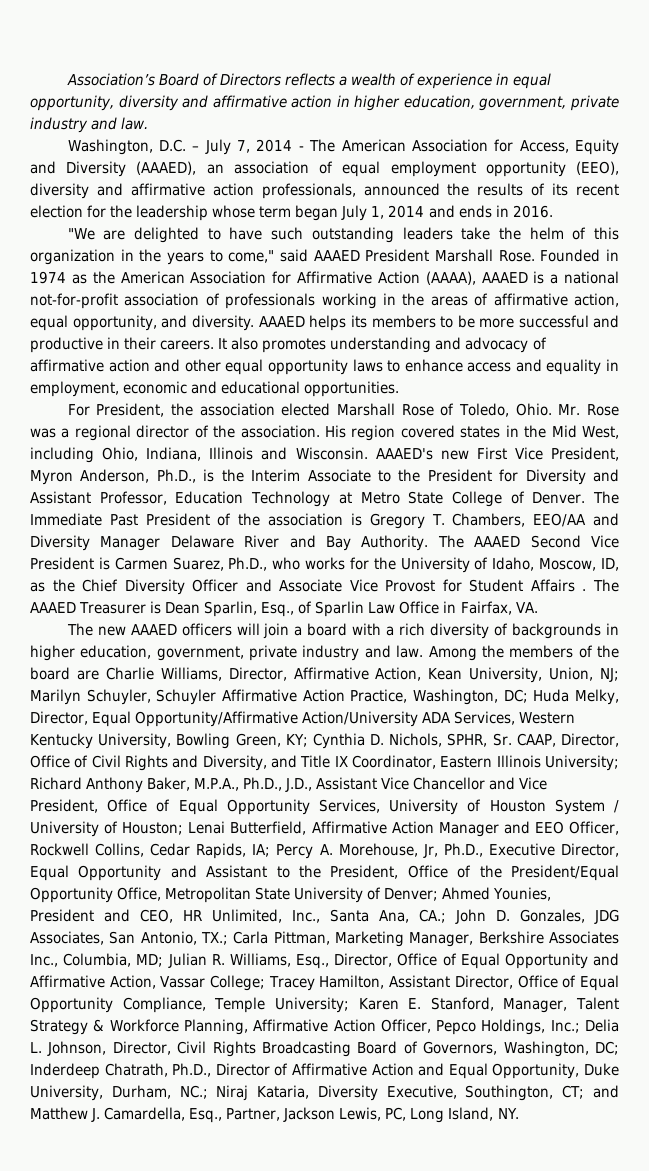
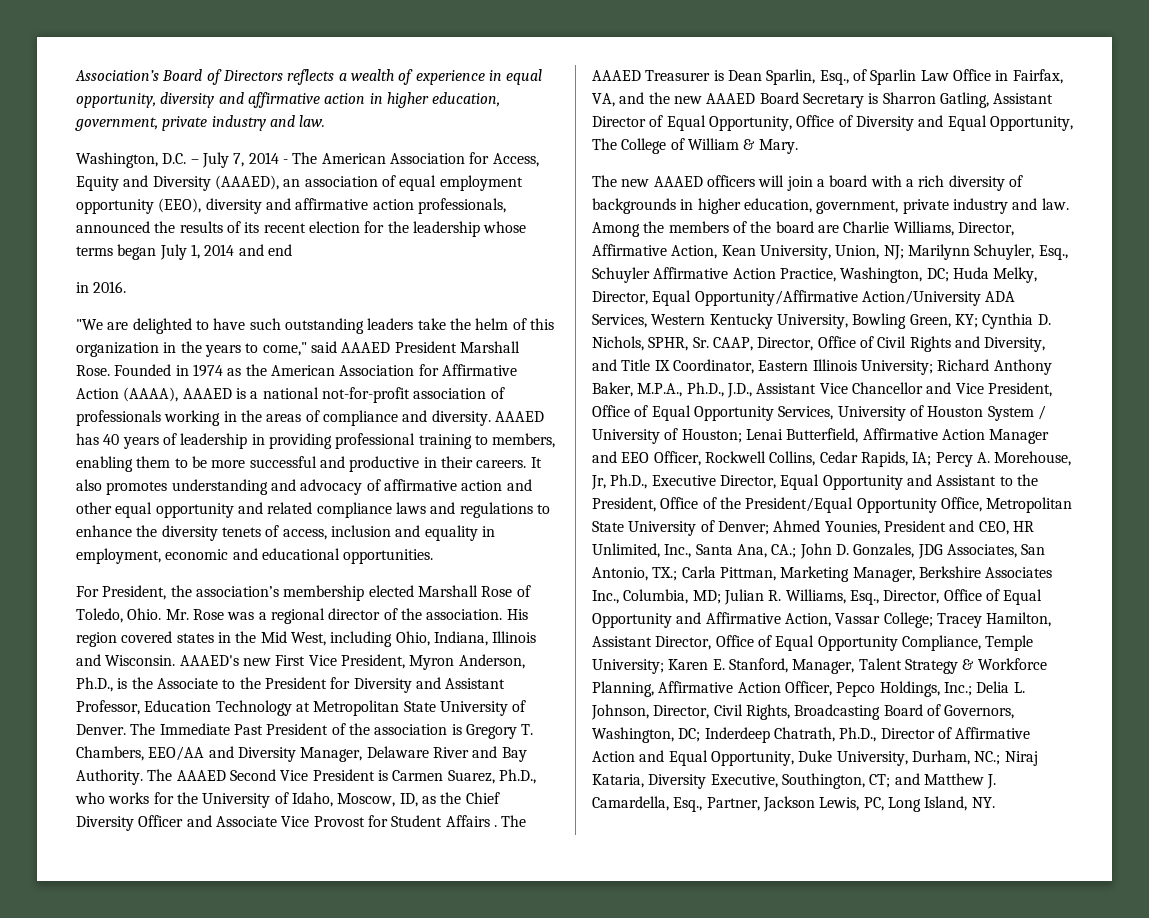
[259,206,292,218] term -> [76,246,113,256] terms
[458,205,492,218] ends -> [267,244,292,256] end //
[493,293,619,307] [30,315,436,331] affirmative action, equal opportunity, and diversity. AAAED helps its members -> [322,410,544,426] [76,433,556,449] [76,456,171,472] compliance and diversity. AAAED has 40 years of leadership in providing professional training to members, enabling them
[352,359,512,372] laws to enhance access -> [237,502,550,518] [76,525,391,541] and related compliance laws and regulations to enhance the diversity tenets of access, inclusion
[199,403,275,416] association -> [195,585,365,601] association’s membership
[251,469,301,482] Interim -> (153, 683) none
[360,491,502,507] Metro State College -> [313,700,508,716] Metropolitan State University
[100,536,161,551] Manager -> [300,747,363,762] Manager,
[515,602,538,613] VA. -> [592,92,1054,108] [592,115,1073,131] [592,138,798,154] VA, and the new AAAED Board Secretary is Sharron Gatling, Assistant Director of Equal Opportunity, Office of Diversity and Equal Opportunity, The College of William & Mary.
[30,689,151,705] Marilyn Schuyler, -> [907,244,1068,260] Marilynn Schuyler, Esq.,
[212,1041,256,1057] Rights -> [745,704,790,720] Rights,

